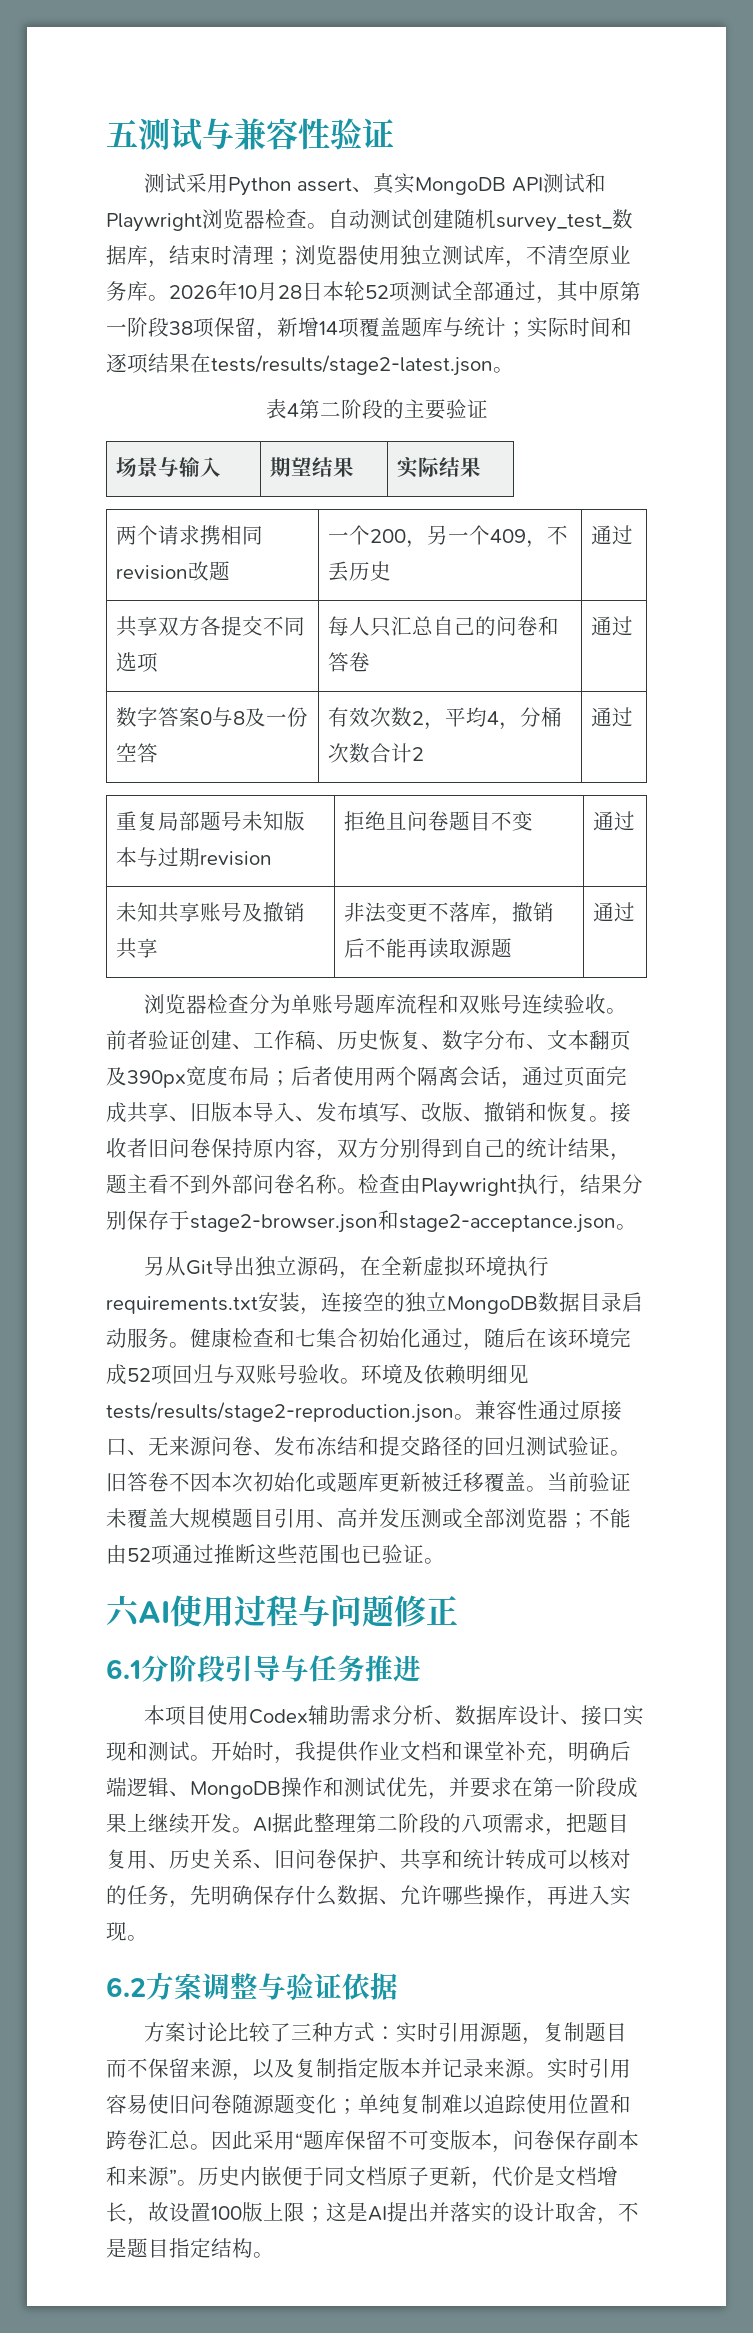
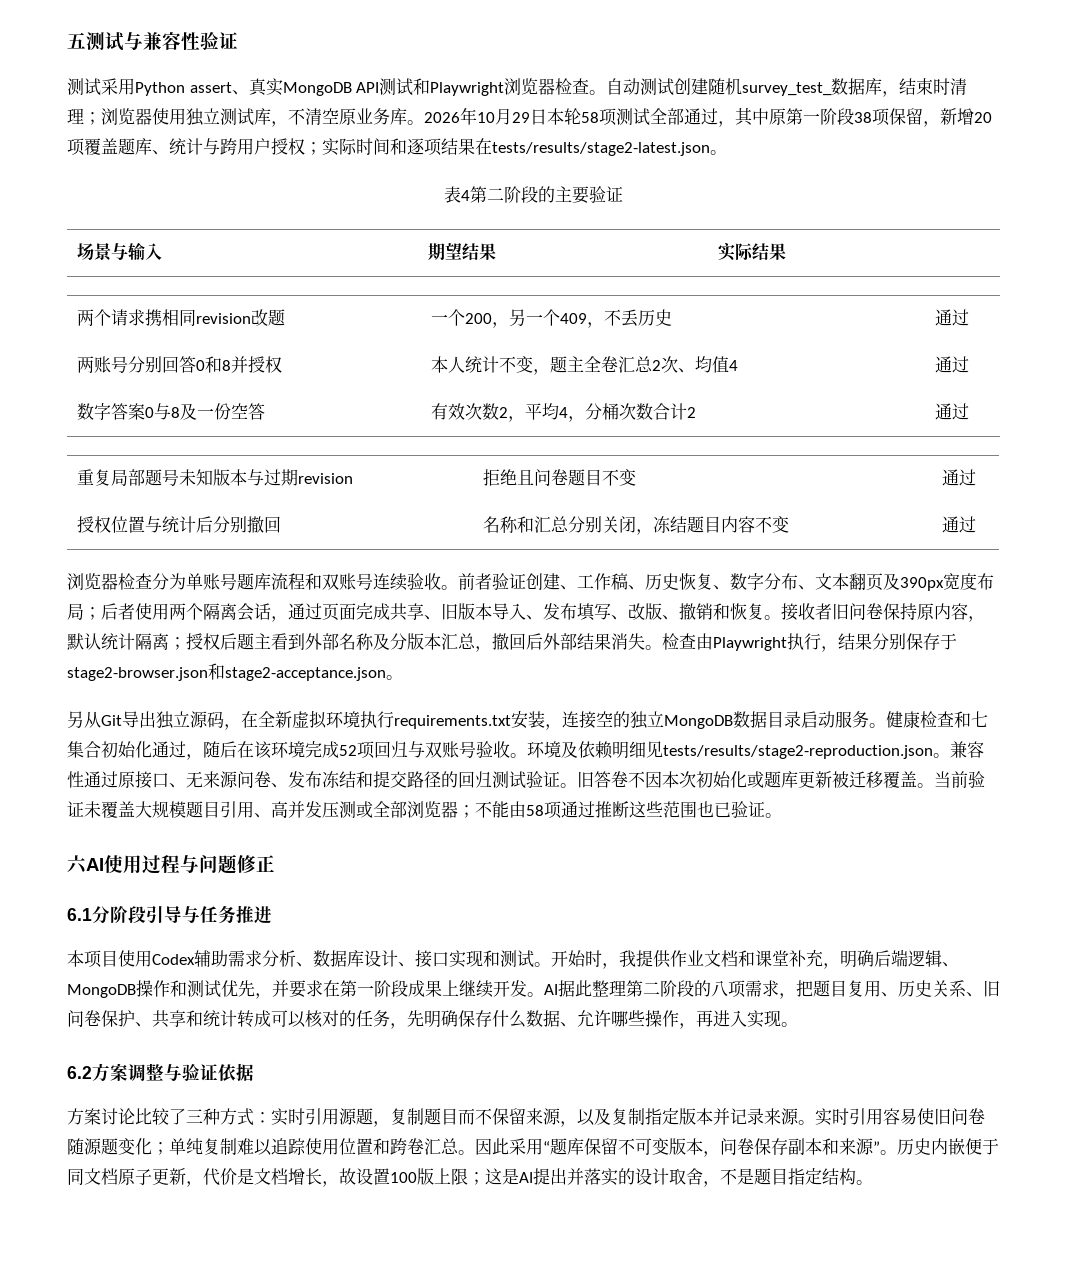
[278,281,389,301] 28日本轮52 -> [512,108,599,125] 29日本轮58
[319,321,338,335] 14 -> [974,112,992,123] 20
[443,317,506,337] 与统计 -> [152,138,305,155] 、统计与跨用户授权
[116,616,306,637] [116,652,159,673] [328,616,560,637] [328,652,371,672] 共享双方各提交不同选项 | 每人只汇总自己的问卷和答卷 -> [77,356,283,373] [431,356,739,375] 两账号分别回答0和8并授权 | 本人统计不变，题主全卷汇总2次、均值4
[116,902,306,923] [116,938,159,959] [344,902,555,925] [344,938,513,959] 未知共享账号及撤销共享 | 非法变更不落库，撤销后不能再读取源题 -> [77,516,282,533] [483,516,790,535] 授权位置与统计后分别撤回 | 名称和汇总分别关闭，冻结题目内容不变
[337,1138,631,1161] [106,1174,337,1194] 双方分别得到自己的统计结果，题主看不到外部问卷名称 -> [67,633,645,652] 默认统计隔离；授权后题主看到外部名称及分版本汇总，撤回后外部结果消失
[127,1548,151,1562] 52 -> [526,805,544,816] 58

